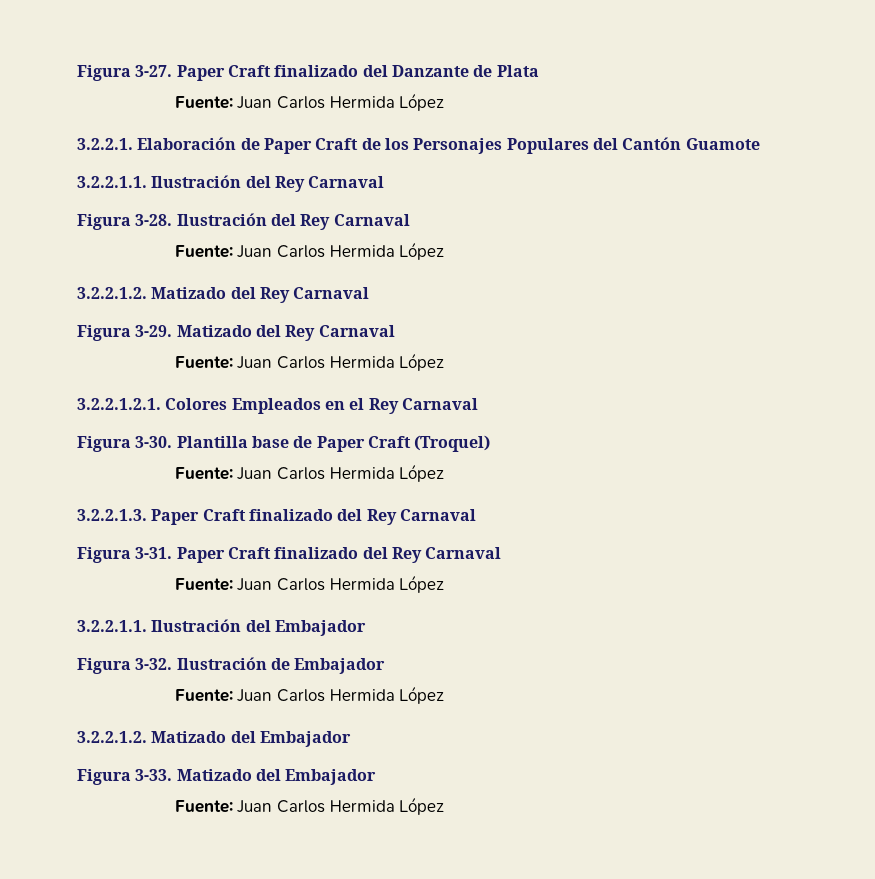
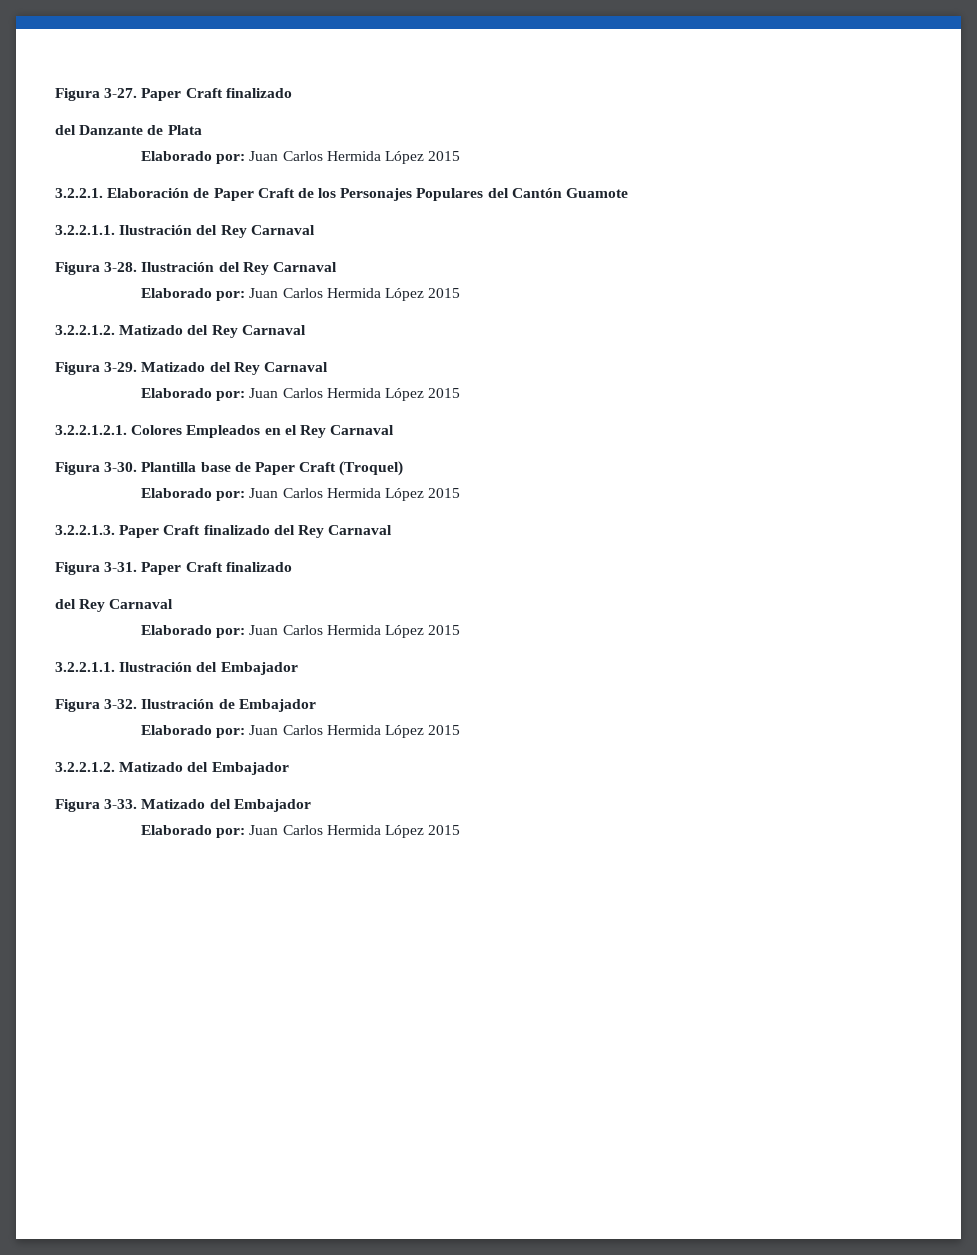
(359, 71) none -> (292, 93) //
[174,93,445,111] Fuente: Juan Carlos Hermida López -> [141,151,461,164] Elaborado por: Juan Carlos Hermida López 2015
[174,242,445,260] Fuente: Juan Carlos Hermida López -> [141,288,461,301] Elaborado por: Juan Carlos Hermida López 2015
[174,353,445,371] Fuente: Juan Carlos Hermida López -> [141,388,461,401] Elaborado por: Juan Carlos Hermida López 2015
[174,464,445,482] Fuente: Juan Carlos Hermida López -> [141,488,461,501] Elaborado por: Juan Carlos Hermida López 2015
[362,547,502,563] [174,575,445,593] del Rey Carnaval // Fuente: Juan Carlos Hermida López -> [55,599,174,612] [141,625,461,638] // del Rey Carnaval // Elaborado por: Juan Carlos Hermida López 2015
[174,686,445,704] Fuente: Juan Carlos Hermida López -> [141,725,461,738] Elaborado por: Juan Carlos Hermida López 2015
[174,797,445,815] Fuente: Juan Carlos Hermida López -> [141,825,461,838] Elaborado por: Juan Carlos Hermida López 2015

